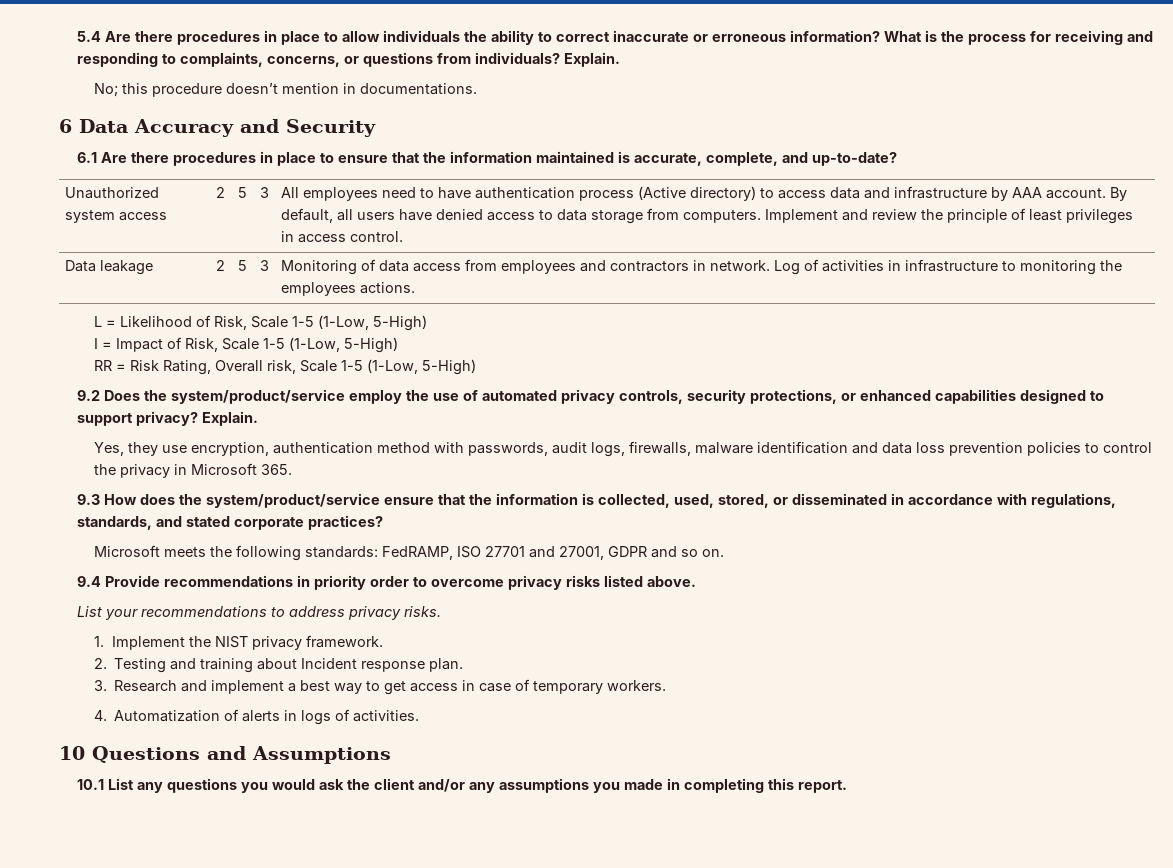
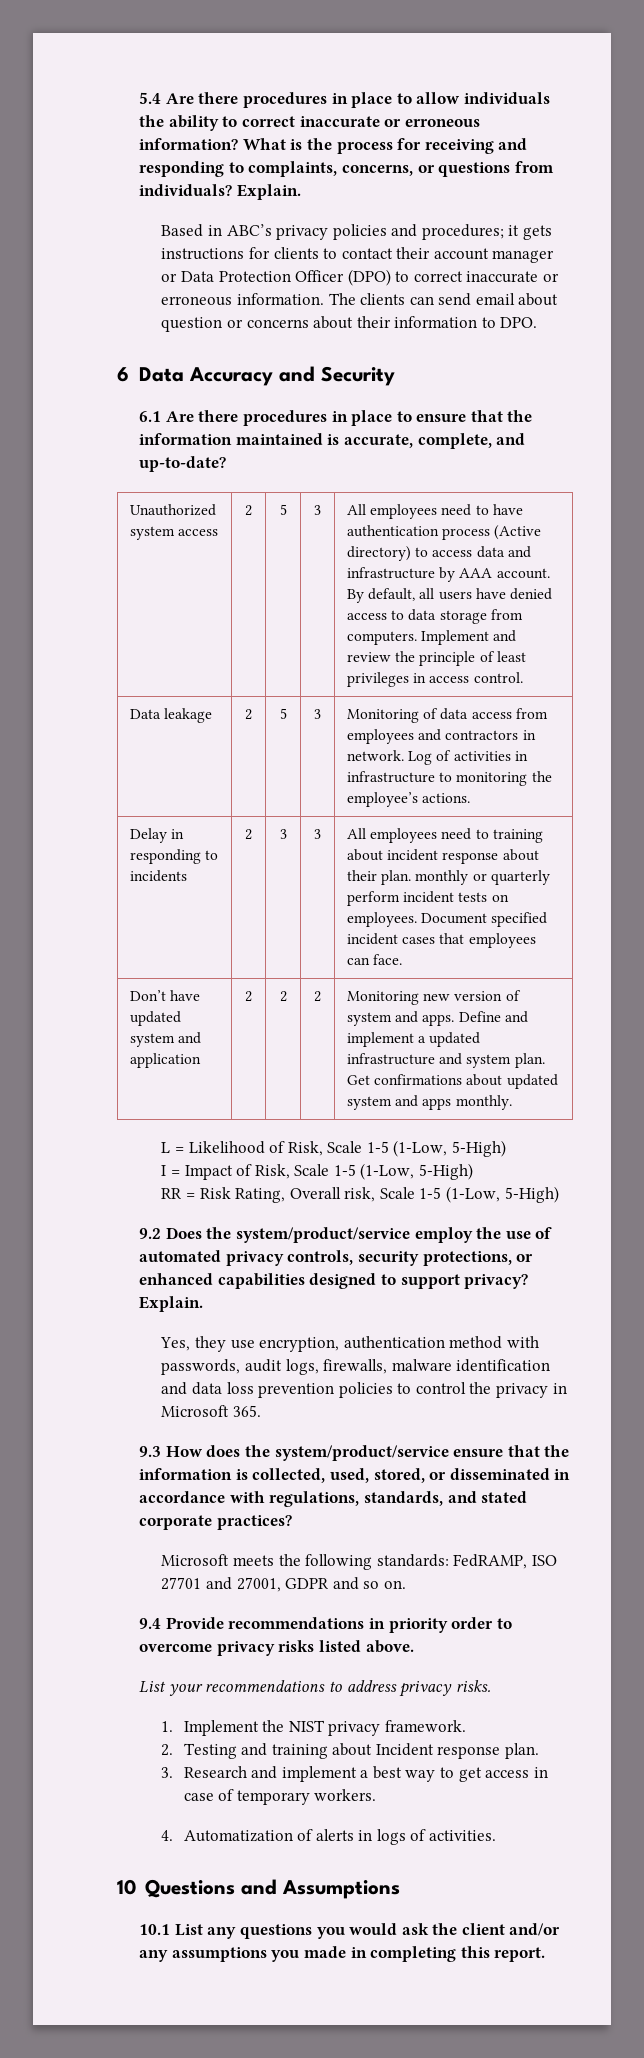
[94,83,478,97] No; this procedure doesn’t mention in documentations. -> [161,224,553,240] [161,247,555,263] [161,269,560,286] [161,293,559,306] [161,316,538,332] Based in ABC’s privacy policies and procedures; it gets instructions for clients to contact their account manager or Data Protection Officer (DPO) to correct inaccurate or erroneous information. The clients can send email about question or concerns about their information to DPO.
[281,282,416,296] employees actions. -> [347,792,471,807] [130,828,185,843] [130,849,219,864] [130,870,188,882] [245,829,252,840] [279,829,287,839] [314,829,321,839] [347,828,543,843] [347,849,539,864] [347,870,550,885] [347,891,509,906] [347,912,548,927] [347,933,536,948] [347,954,403,965] [130,990,201,1001] [130,1011,182,1026] [130,1032,202,1047] [130,1053,202,1068] [245,991,252,1002] [279,991,287,1002] [314,991,321,1002] [347,990,521,1005] [347,1011,528,1026] [347,1032,481,1047] [347,1053,545,1068] [347,1074,558,1089] [347,1095,512,1110] employee’s actions. // Delay in responding to incidents | 2 | 3 | 3 | All employees need to training about incident response about their plan. monthly or quarterly perform incident tests on employees. Document specified incident cases that employees can face. // Don’t have updated system and application | 2 | 2 | 2 | Monitoring new version of system and apps. Define and implement a updated infrastructure and system plan. Get confirmations about updated system and apps monthly.

